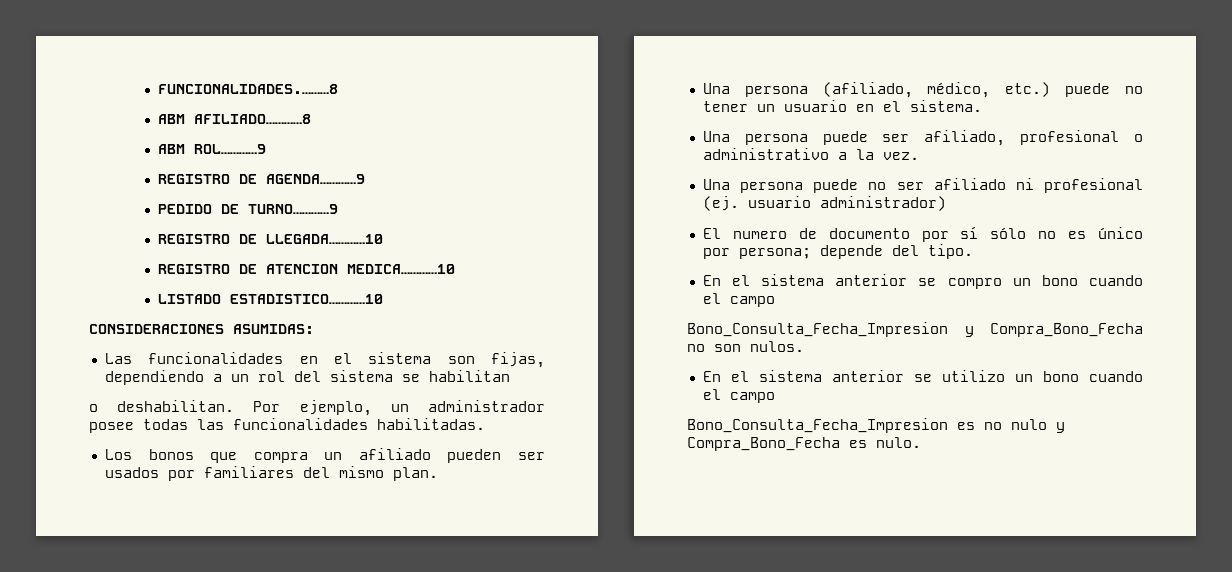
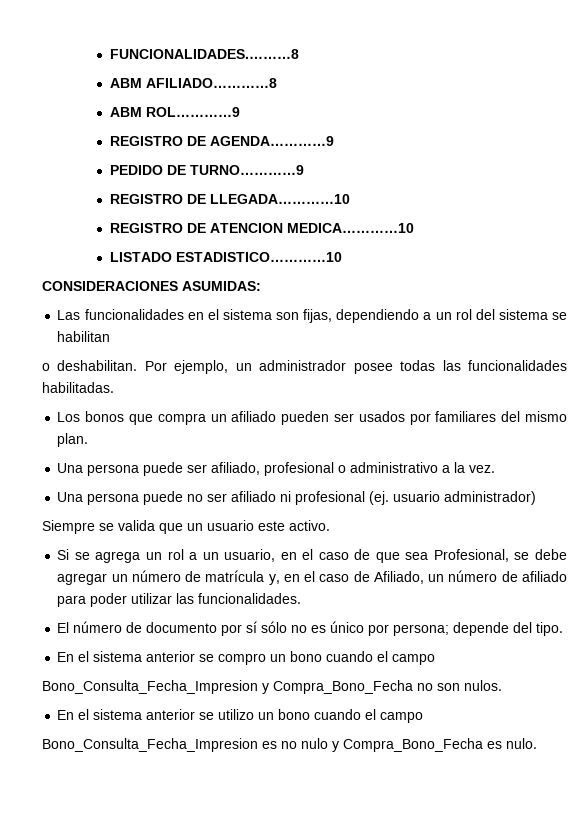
[702,82,1143,98] [702,100,982,112] // Una persona (afiliado, médico, etc.) puede no tener un usuario en el sistema. -> (89, 440) none
(946, 203) none -> [42,520,330,534] [57,549,568,563] [57,570,568,585] [57,593,302,607] // Siempre se valida que un usuario este activo. // Si se agrega un rol a un usuario, en el caso de que sea Profesional, se debe agregar un número de matrícula y, en el caso de Afiliado, un número de afiliado para poder utilizar las funcionalidades.
[732,231,787,239] numero -> [73,621,123,633] número

